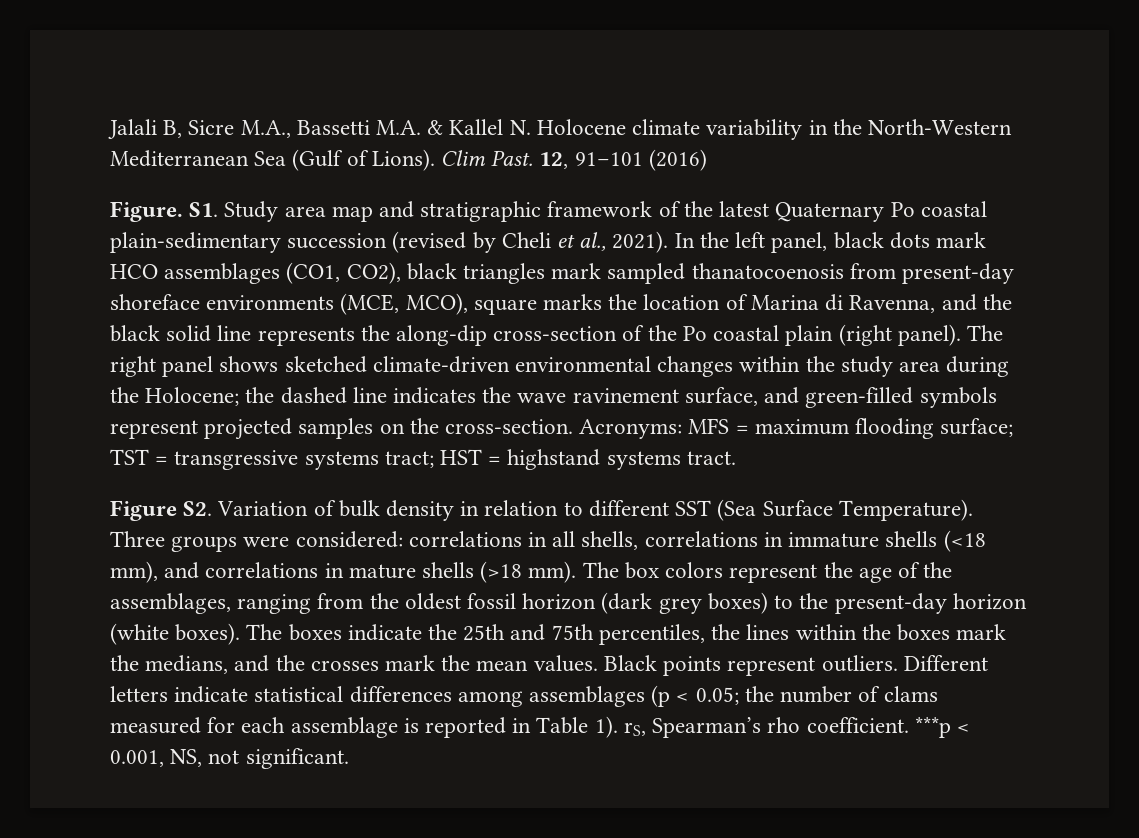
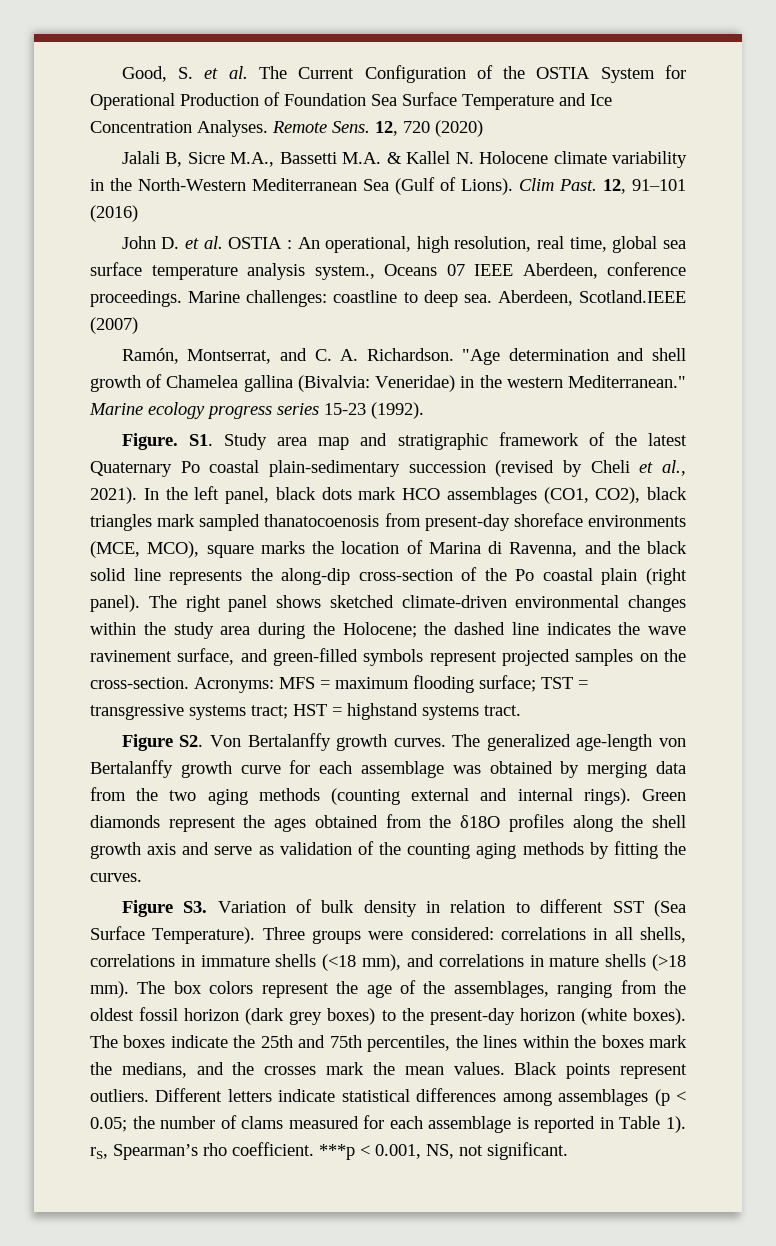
(108, 129) none -> [121,65,686,83] [90,92,612,110] [90,120,483,137] Good, S. et al. The Current Configuration of the OSTIA System for Operational Production of Foundation Sea Surface Temperature and Ice Concentration Analyses. Remote Sens. 12, 720 (2020) //
(707, 160) none -> [121,236,686,253] [90,262,686,280] [90,290,686,307] [90,317,138,334] [121,348,686,365] [90,374,686,392] [89,402,424,419] // John D. et al. OSTIA : An operational, high resolution, real time, global sea surface temperature analysis system., Oceans 07 IEEE Aberdeen, conference proceedings. Marine challenges: coastline to deep sea. Aberdeen, Scotland.IEEE (2007) // Ramón, Montserrat, and C. A. Richardson. "Age determination and shell growth of Chamelea gallina (Bivalvia: Veneridae) in the western Mediterranean." Marine ecology progress series 15-23 (1992).
(213, 508) none -> [209,733,686,751] [90,760,686,778] [90,787,686,805] [90,814,687,832] [90,841,686,859] [90,873,142,882] [121,900,208,917] Von Bertalanffy growth curves. The generalized age-length von Bertalanffy growth curve for each assemblage was obtained by merging data from the two aging methods (counting external and internal rings). Green diamonds represent the ages obtained from the δ18O profiles along the shell growth axis and serve as validation of the counting aging methods by fitting the curves. // Figure S3.

